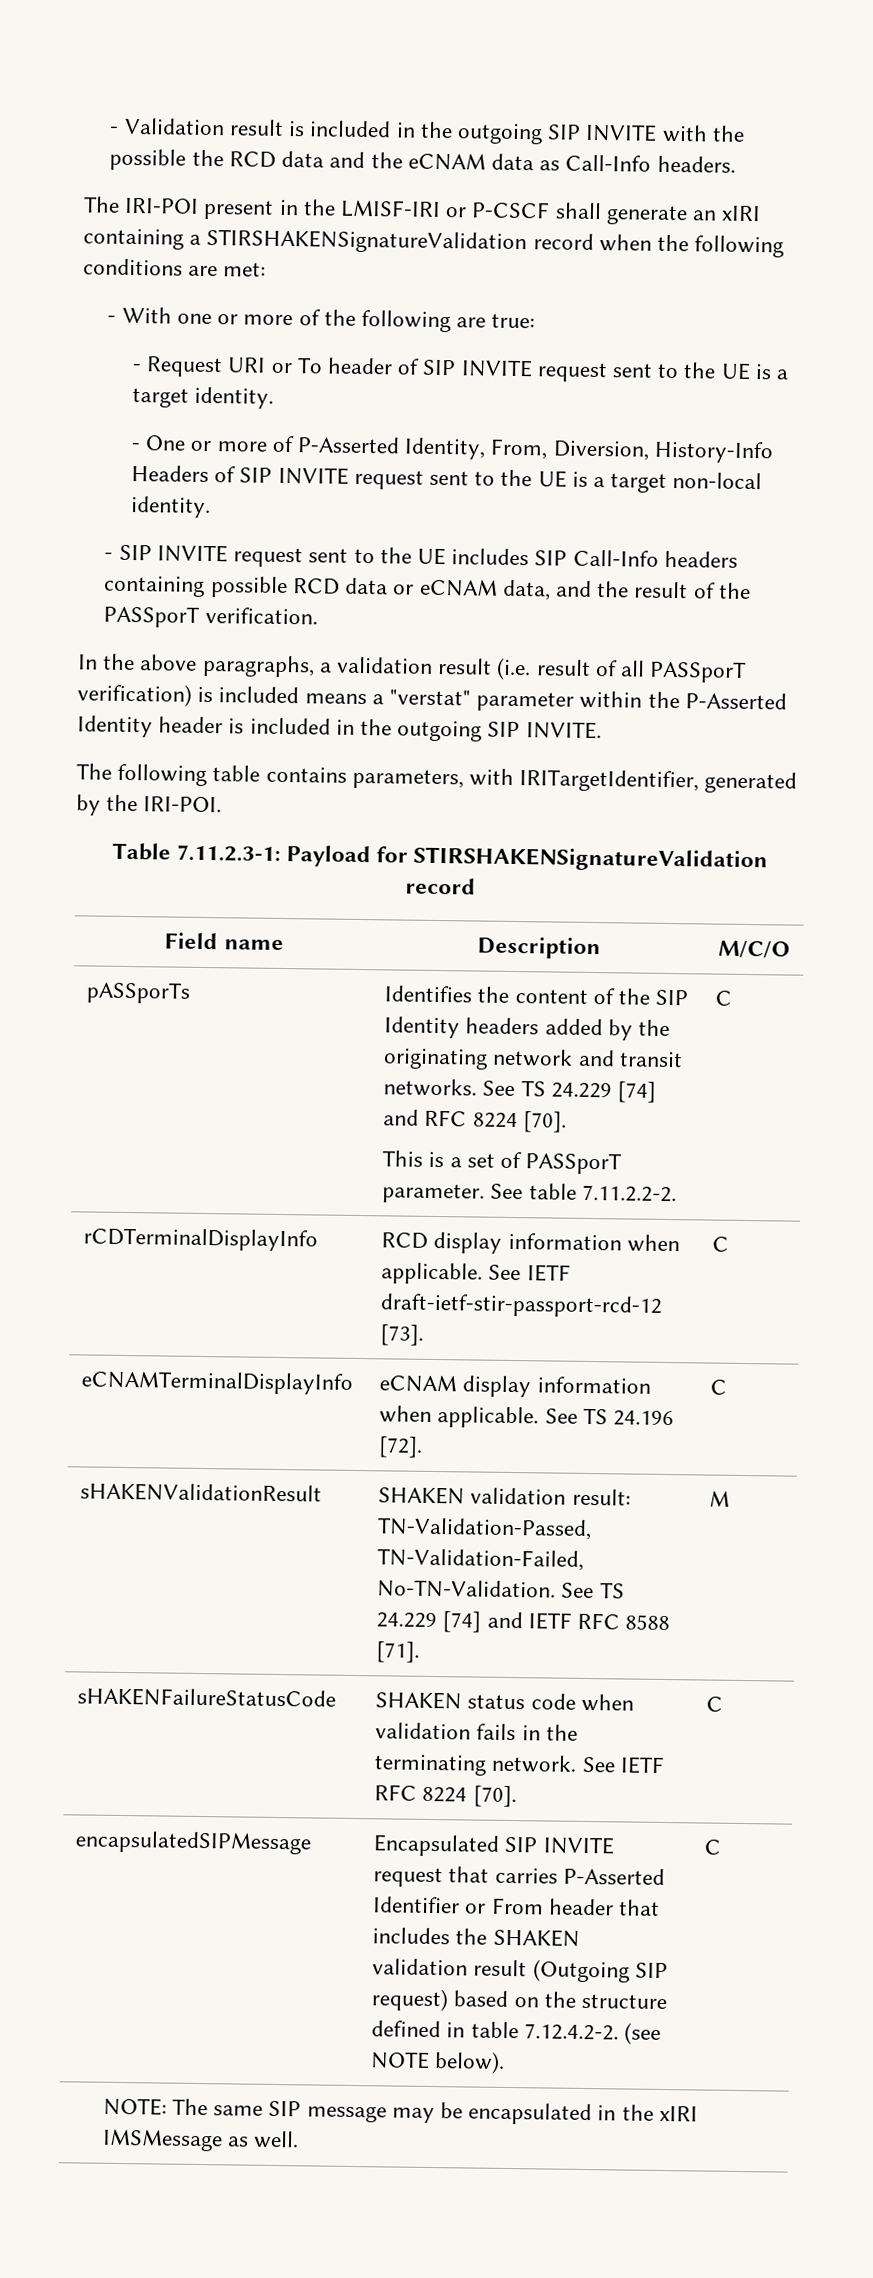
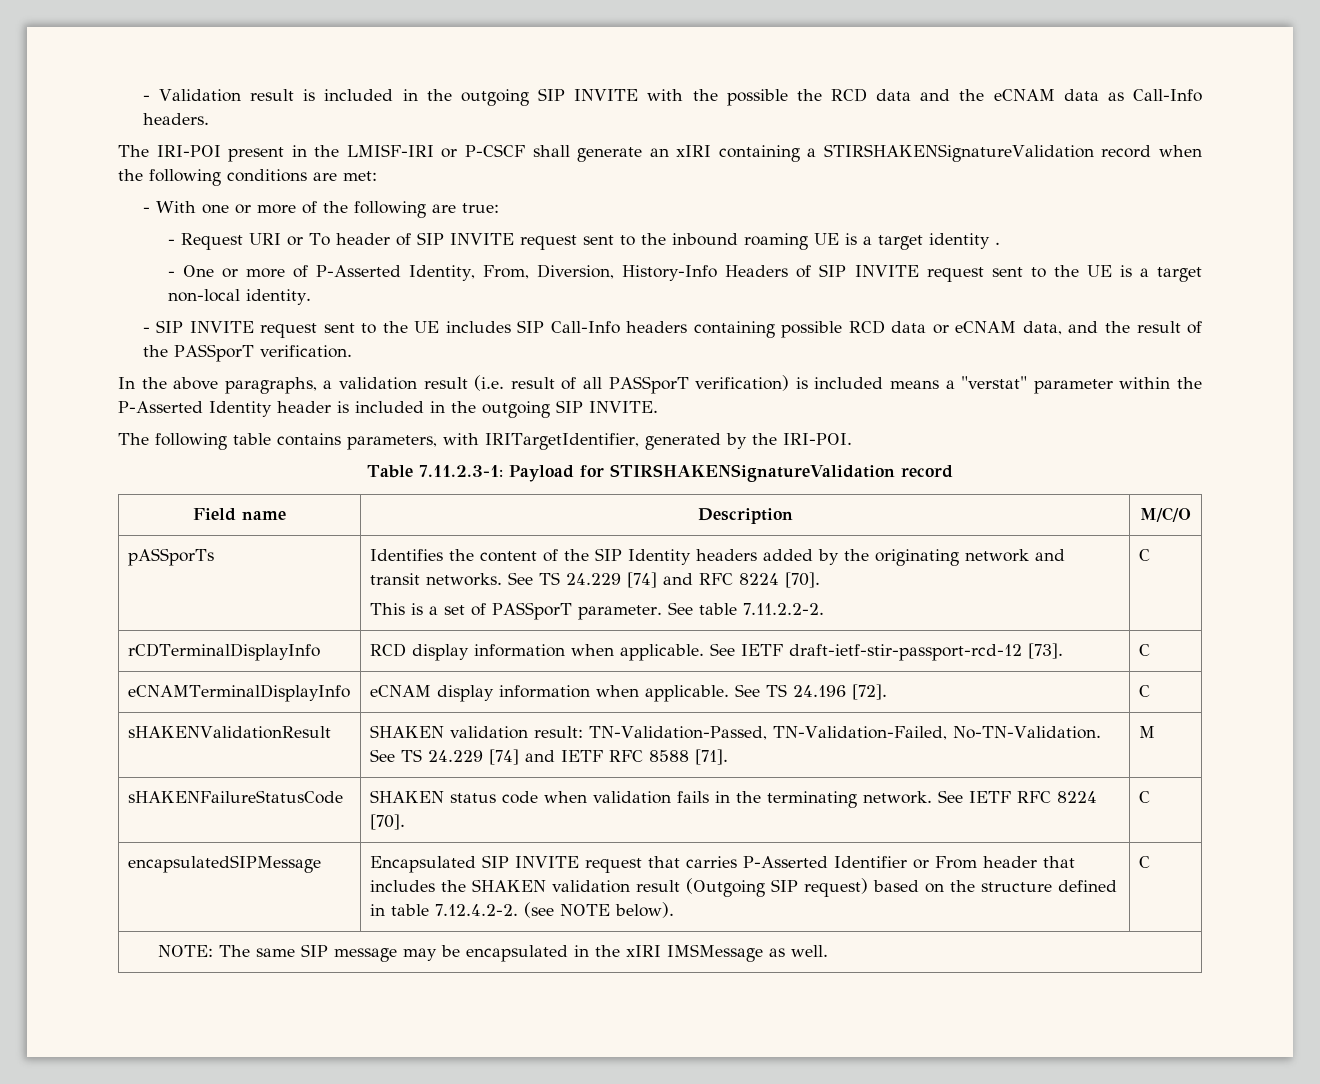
[720,362,789,380] [131,386,275,409] UE is a target identity. -> [671,233,1000,250] inbound roaming UE is a target identity .

